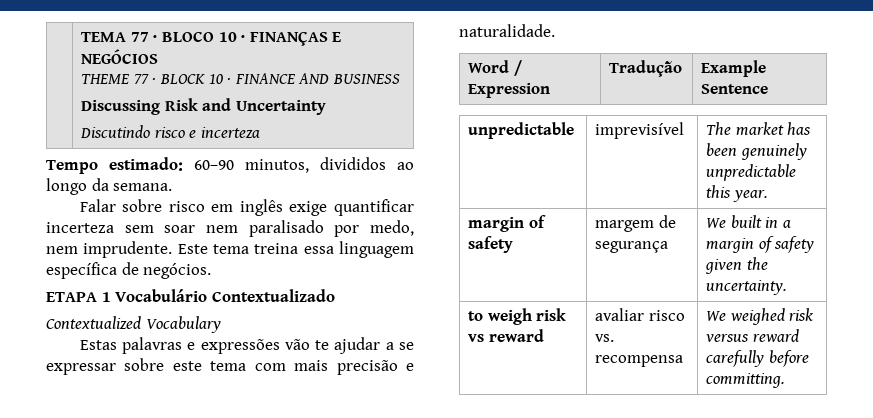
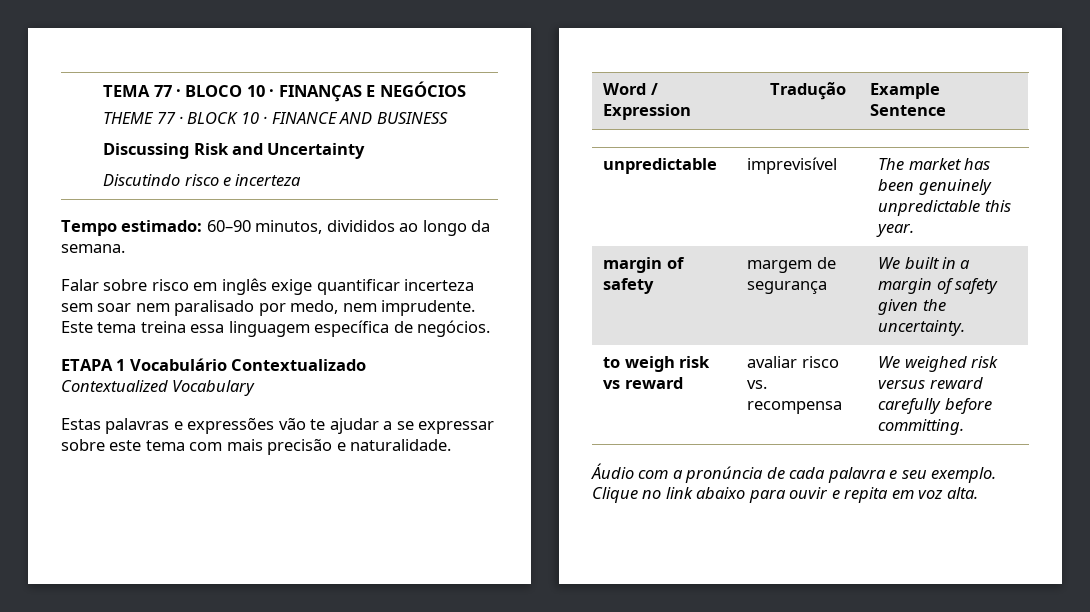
(786, 380) none -> [591,463,997,483] [592,487,978,503] // Áudio com a pronúncia de cada palavra e seu exemplo. Clique no link abaixo para ouvir e repita em voz alta.

